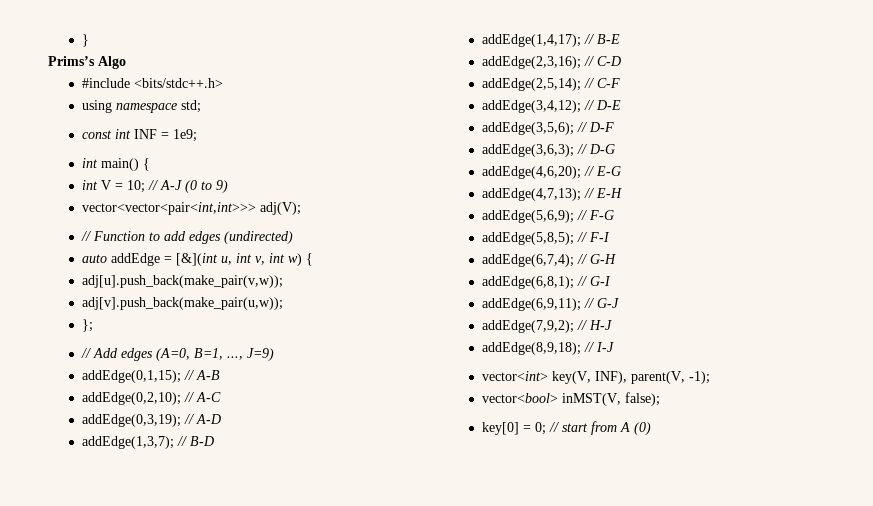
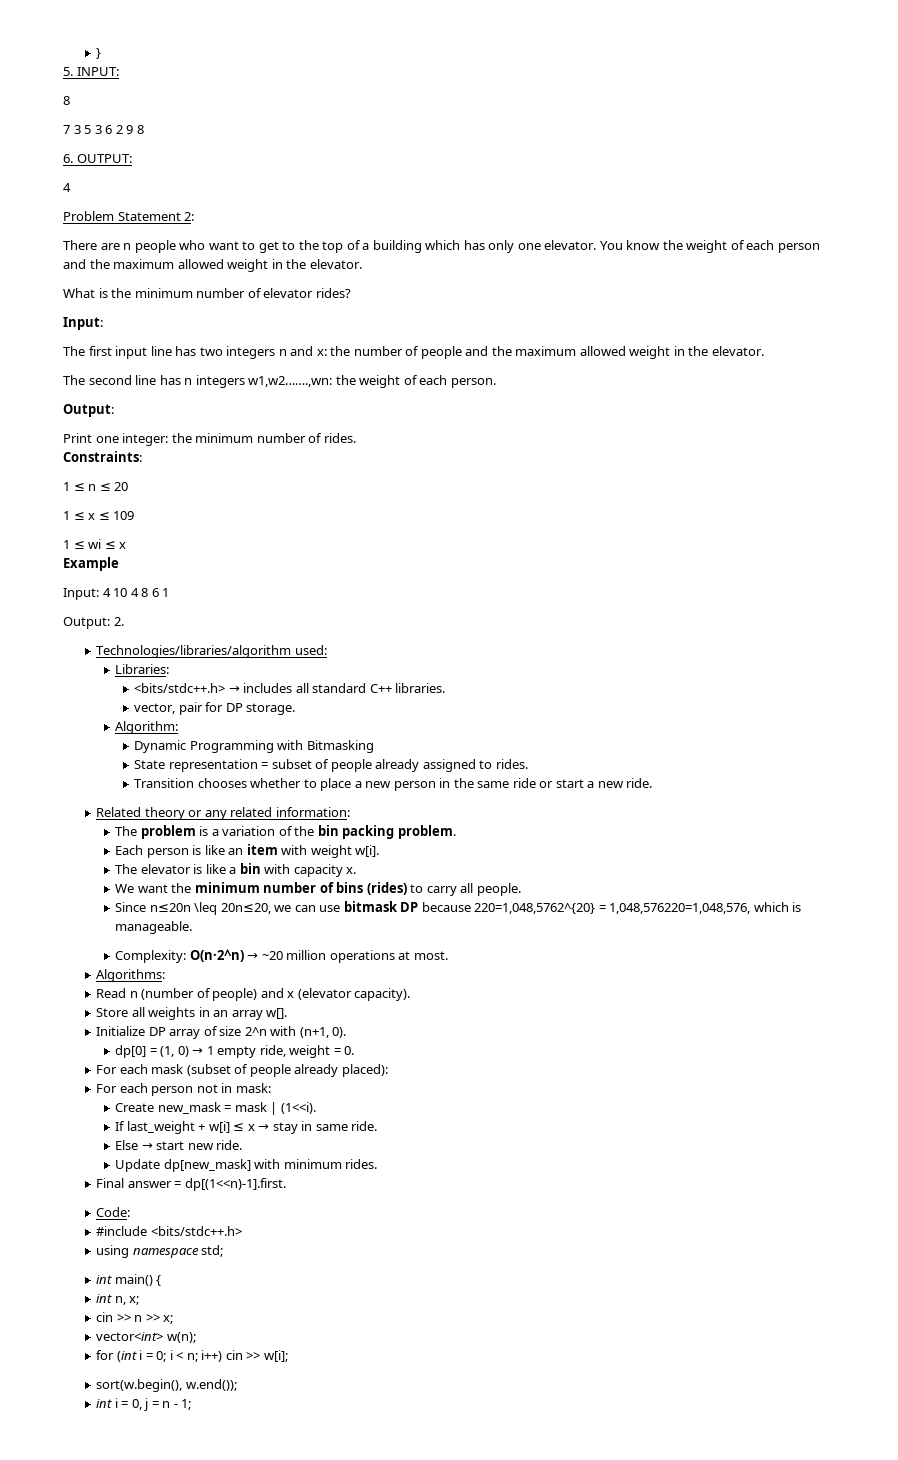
[48,56,126,69] Prims’s Algo -> [63,67,119,76] [63,96,70,105] [63,125,144,134] [63,154,132,163] [63,183,71,192] [63,211,195,221] [63,240,820,253] [63,259,362,272] [63,288,351,298] [63,317,103,330] [63,346,764,359] [63,375,496,388] [63,404,114,417] [63,433,356,446] [63,451,142,462] [63,482,129,491] [63,511,135,520] [63,539,127,549] [63,557,119,571] [63,588,170,600] [63,617,124,629] [96,645,327,658] [115,664,170,674] [134,683,446,693] [134,702,296,715] [115,721,179,734] [134,740,374,753] [134,759,528,772] [134,778,653,791] [96,807,350,820] [115,825,456,839] [115,844,380,858] [115,863,357,877] [115,882,521,896] [115,901,802,915] [115,921,193,934] [115,949,448,963] [96,969,166,982] [96,988,411,1001] [96,1007,288,1020] [96,1026,347,1039] [115,1045,355,1058] [96,1064,388,1077] [96,1083,271,1096] [115,1102,316,1115] [115,1121,378,1134] [115,1140,243,1150] [115,1159,378,1172] [96,1178,286,1191] [96,1207,131,1217] 5. INPUT: // 8 // 7 3 5 3 6 2 9 8 // 6. OUTPUT: // 4 // Problem Statement 2: // There are n people who want to get to the top of a building which has only one elevator. You know the weight of each person and the maximum allowed weight in the elevator. // What is the minimum number of elevator rides? // Input: // The first input line has two integers n and x: the number of people and the maximum allowed weight in the elevator. // The second line has n integers w1,w2…….,wn: the weight of each person. // Output: // Print one integer: the minimum number of rides. // Constraints: // 1 ≤ n ≤ 20 // 1 ≤ x ≤ 109 // 1 ≤ wi ≤ x // Example // Input: 4 10 4 8 6 1 // Output: 2. // Technologies/libraries/algorithm used: // Libraries: // <bits/stdc++.h> → includes all standard C++ libraries. // vector, pair for DP storage. // Algorithm: // Dynamic Programming with Bitmasking // State representation = subset of people already assigned to rides. // Transition chooses whether to place a new person in the same ride or start a new ride. // Related theory or any related information: // The problem is a variation of the bin packing problem. // Each person is like an item with weight w[i]. // The elevator is like a bin with capacity x. // We want the minimum number of bins (rides) to carry all people. // Since n≤20n \leq 20n≤20, we can use bitmask DP because 220=1,048,5762^{20} = 1,048,576220=1,048,576, which is manageable. // Complexity: O(n·2^n) → ~20 million operations at most. // Algorithms: // Read n (number of people) and x (elevator capacity). // Store all weights in an array w[]. // Initialize DP array of size 2^n with (n+1, 0). // dp[0] = (1, 0) → 1 empty ride, weight = 0. // For each mask (subset of people already placed): // For each person not in mask: // Create new_mask = mask | (1<<i). // If last_weight + w[i] ≤ x → stay in same ride. // Else → start new ride. // Update dp[new_mask] with minimum rides. // Final answer = dp[(1<<n)-1].first. // Code:
[81,129,197,142] // const int INF = 1e9; -> (224, 1251) none
[100,180,228,193] [81,202,301,215] [80,231,293,244] [81,253,313,266] [81,275,283,288] [81,297,283,310] [81,319,93,332] [80,348,274,361] [81,370,220,383] [81,392,221,405] [81,414,221,427] [81,436,214,449] [481,34,620,47] [481,56,621,69] [481,78,620,91] [481,100,621,113] [481,122,614,135] [481,144,615,157] [481,166,621,179] [481,188,622,201] [481,210,614,223] [481,232,610,245] [481,254,616,267] [481,276,611,289] [481,298,619,311] [481,320,612,333] [481,342,614,355] [481,371,710,384] [481,392,660,406] [481,421,651,435] V = 10; // A-J (0 to 9) // vector<vector<pair<int,int>>> adj(V); // // Function to add edges (undirected) // auto addEdge = [&](int u, int v, int w) { // adj[u].push_back(make_pair(v,w)); // adj[v].push_back(make_pair(u,w)); // }; // // Add edges (A=0, B=1, ..., J=9) // addEdge(0,1,15); // A-B // addEdge(0,2,10); // A-C // addEdge(0,3,19); // A-D // addEdge(1,3,7); // B-D // addEdge(1,4,17); // B-E // addEdge(2,3,16); // C-D // addEdge(2,5,14); // C-F // addEdge(3,4,12); // D-E // addEdge(3,5,6); // D-F // addEdge(3,6,3); // D-G // addEdge(4,6,20); // E-G // addEdge(4,7,13); // E-H // addEdge(5,6,9); // F-G // addEdge(5,8,5); // F-I // addEdge(6,7,4); // G-H // addEdge(6,8,1); // G-I // addEdge(6,9,11); // G-J // addEdge(7,9,2); // H-J // addEdge(8,9,18); // I-J // vector<int> key(V, INF), parent(V, -1); // vector<bool> inMST(V, false); // key[0] = 0; // start from A (0) -> [114,1296,140,1305] [96,1312,174,1324] [96,1332,196,1343] [96,1350,288,1362] [96,1379,237,1392] [96,1398,192,1411] n, x; // cin >> n >> x; // vector<int> w(n); // for (int i = 0; i < n; i++) cin >> w[i]; // sort(w.begin(), w.end()); // int i = 0, j = n - 1;

